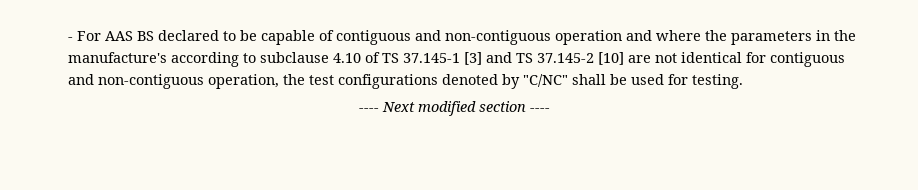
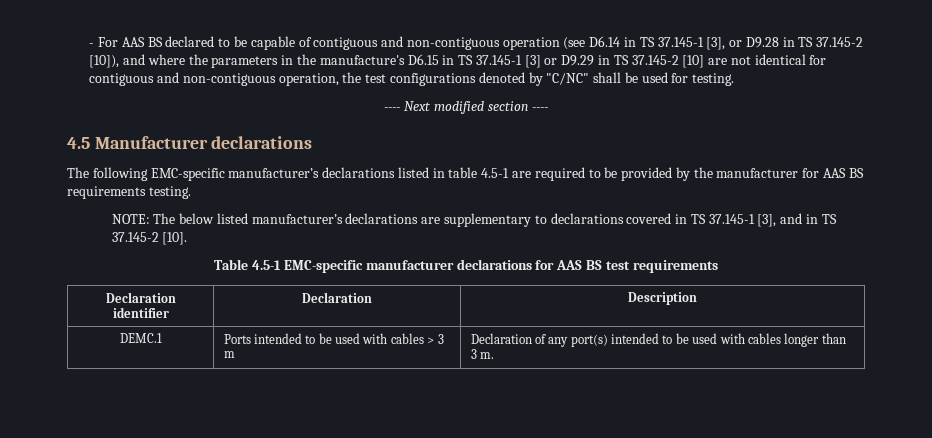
(623, 37) none -> [563,36,864,50] [89,55,120,68] (see D6.14 in TS 37.145-1 [3], or D9.28 in TS 37.145-2 [10]),
[171,52,513,67] according to subclause 4.10 of TS 37.145-1 [3] and -> [407,54,610,68] D6.15 in TS 37.145-1 [3] or D9.29 in
(550, 110) none -> [67,136,313,149] [67,167,864,181] [67,186,191,199] [111,213,837,227] [111,232,188,245] [214,259,718,273] [105,292,176,303] [112,307,169,318] [302,292,372,303] [628,292,697,305] [119,333,162,343] [223,333,444,344] [223,351,235,358] [470,333,846,347] [470,349,494,359] // 4.5 Manufacturer declarations // The following EMC-specific manufacturer’s declarations listed in table 4.5-1 are required to be provided by the manufacturer for AAS BS requirements testing. // NOTE: The below listed manufacturer’s declarations are supplementary to declarations covered in TS 37.145-1 [3], and in TS 37.145-2 [10]. // Table 4.5-1 EMC-specific manufacturer declarations for AAS BS test requirements // Declaration identifier | Declaration | Description // DEMC.1 | Ports intended to be used with cables > 3 m | Declaration of any port(s) intended to be used with cables longer than 3 m.

